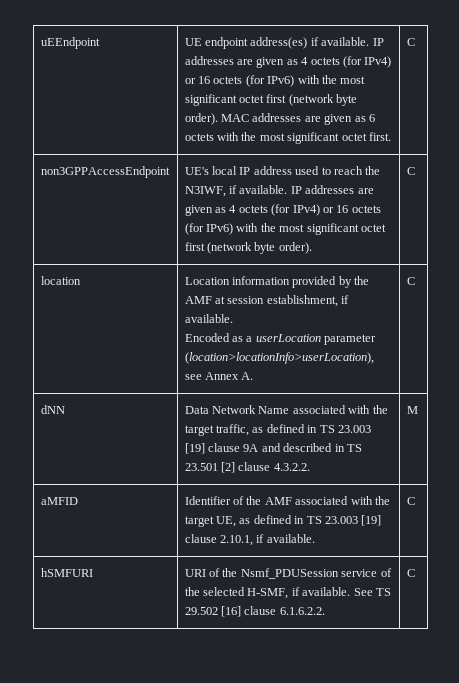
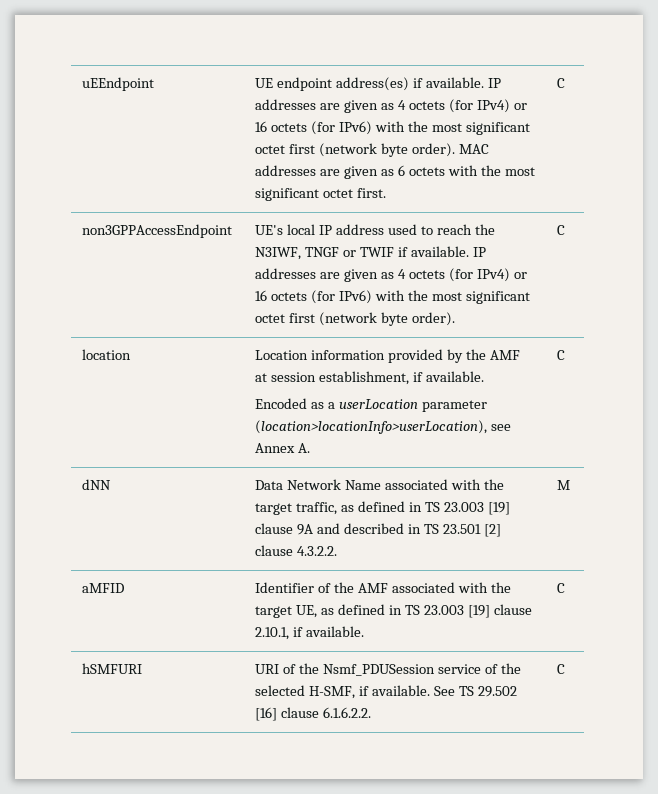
(226, 191) none -> [305,247,395,257] TNGF or TWIF

